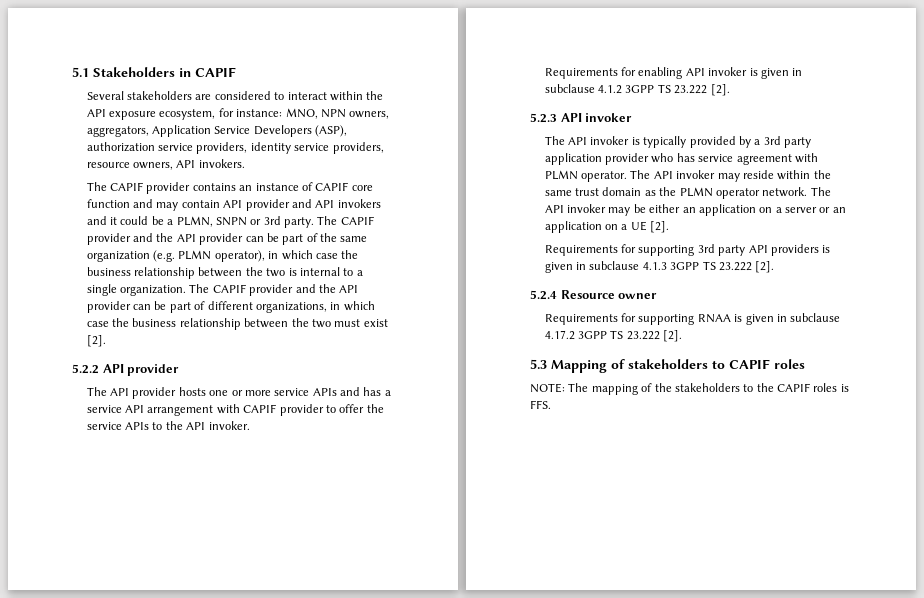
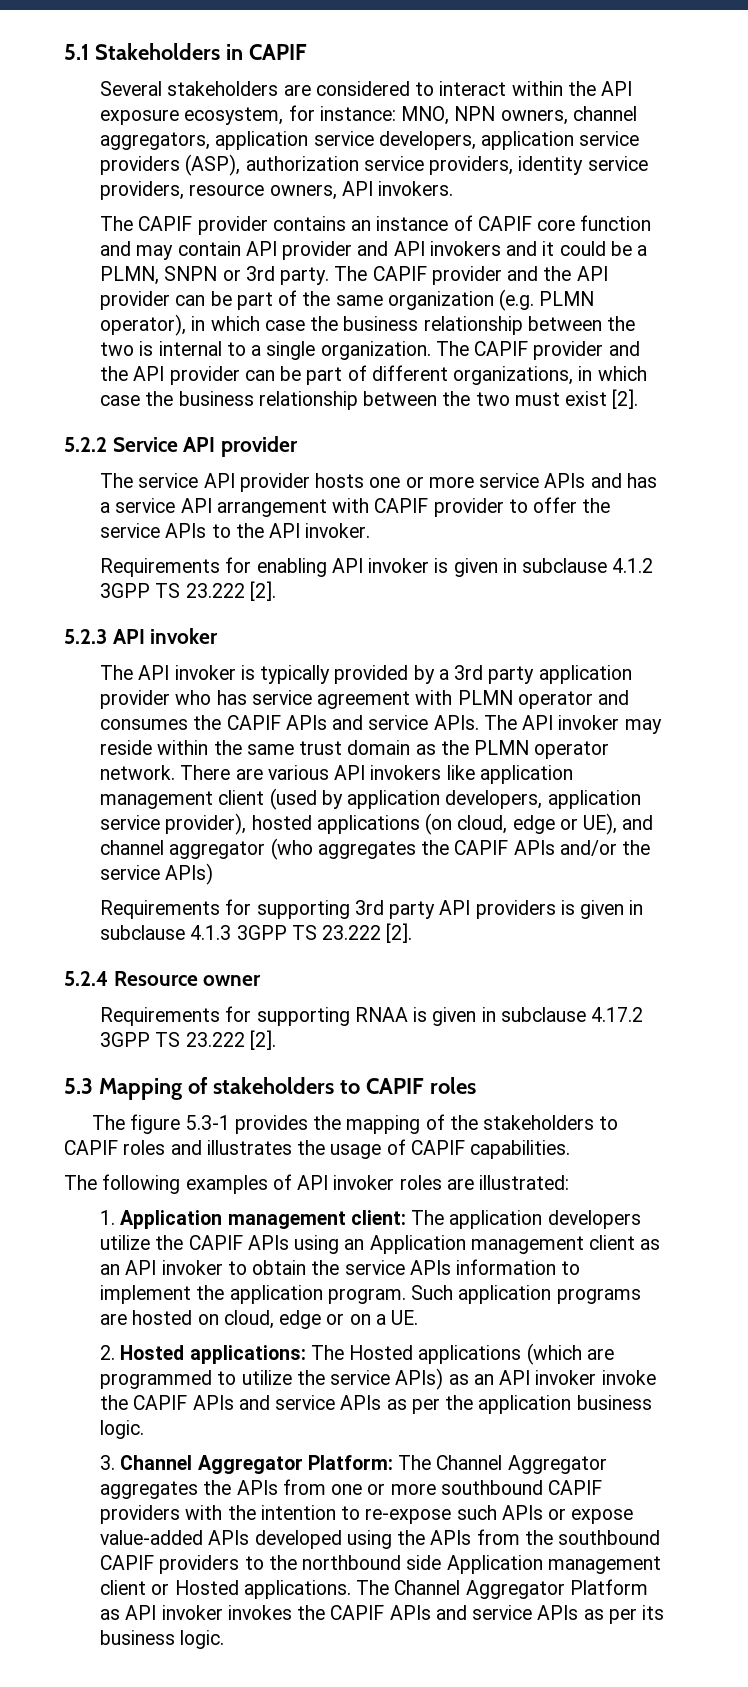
[86,125,312,137] aggregators, Application Service Developers -> [572,106,637,121] [100,131,640,150] [100,156,181,175] channel aggregators, application service developers, application service providers
(99, 369) none -> [112,437,178,452] Service
(107, 391) none -> [138,473,199,488] service
[580,171,627,182] operator. -> [517,690,630,709] [100,715,479,730] operator and consumes the CAPIF APIs and service APIs.
[810,187,831,196] [544,204,846,216] [544,221,670,233] The API invoker may be either an application on a server or an application on a UE [2]. -> [180,765,573,784] [100,788,641,810] [100,813,654,835] [100,838,651,860] [100,863,214,885] There are various API invokers like application management client (used by application developers, application service provider), hosted applications (on cloud, edge or UE), and channel aggregator (who aggregates the CAPIF APIs and/or the service APIs)
[530,383,589,393] NOTE: The -> [91,1114,342,1134] The figure 5.3-1 provides the
[756,383,849,392] [530,400,551,409] the CAPIF roles is FFS. -> [64,1139,571,1159] [64,1174,570,1194] [100,1210,641,1229] [100,1235,661,1254] [100,1259,581,1275] [100,1285,641,1304] [100,1310,419,1329] [100,1343,614,1365] [100,1368,656,1390] [100,1395,652,1414] [100,1420,145,1439] [100,1455,607,1474] [100,1479,603,1499] [100,1505,634,1524] [100,1529,661,1549] [100,1555,661,1574] [100,1579,648,1599] [100,1605,665,1624] [100,1630,225,1649] CAPIF roles and illustrates the usage of CAPIF capabilities. // The following examples of API invoker roles are illustrated: // 1. Application management client: The application developers utilize the CAPIF APIs using an Application management client as an API invoker to obtain the service APIs information to implement the application program. Such application programs are hosted on cloud, edge or on a UE. // 2. Hosted applications: The Hosted applications (which are programmed to utilize the service APIs) as an API invoker invoke the CAPIF APIs and service APIs as per the application business logic. // 3. Channel Aggregator Platform: The Channel Aggregator aggregates the APIs from one or more southbound CAPIF providers with the intention to re-expose such APIs or expose value-added APIs developed using the APIs from the southbound CAPIF providers to the northbound side Application management client or Hosted applications. The Channel Aggregator Platform as API invoker invokes the CAPIF APIs and service APIs as per its business logic.

